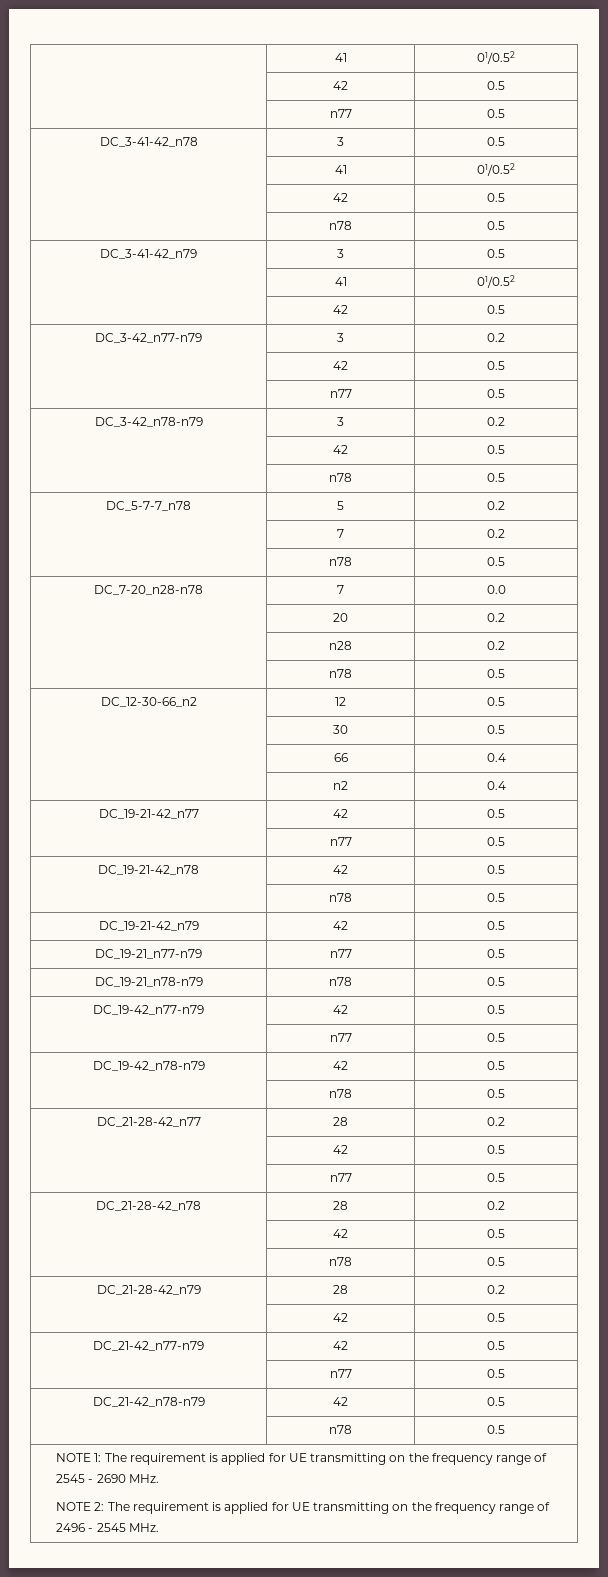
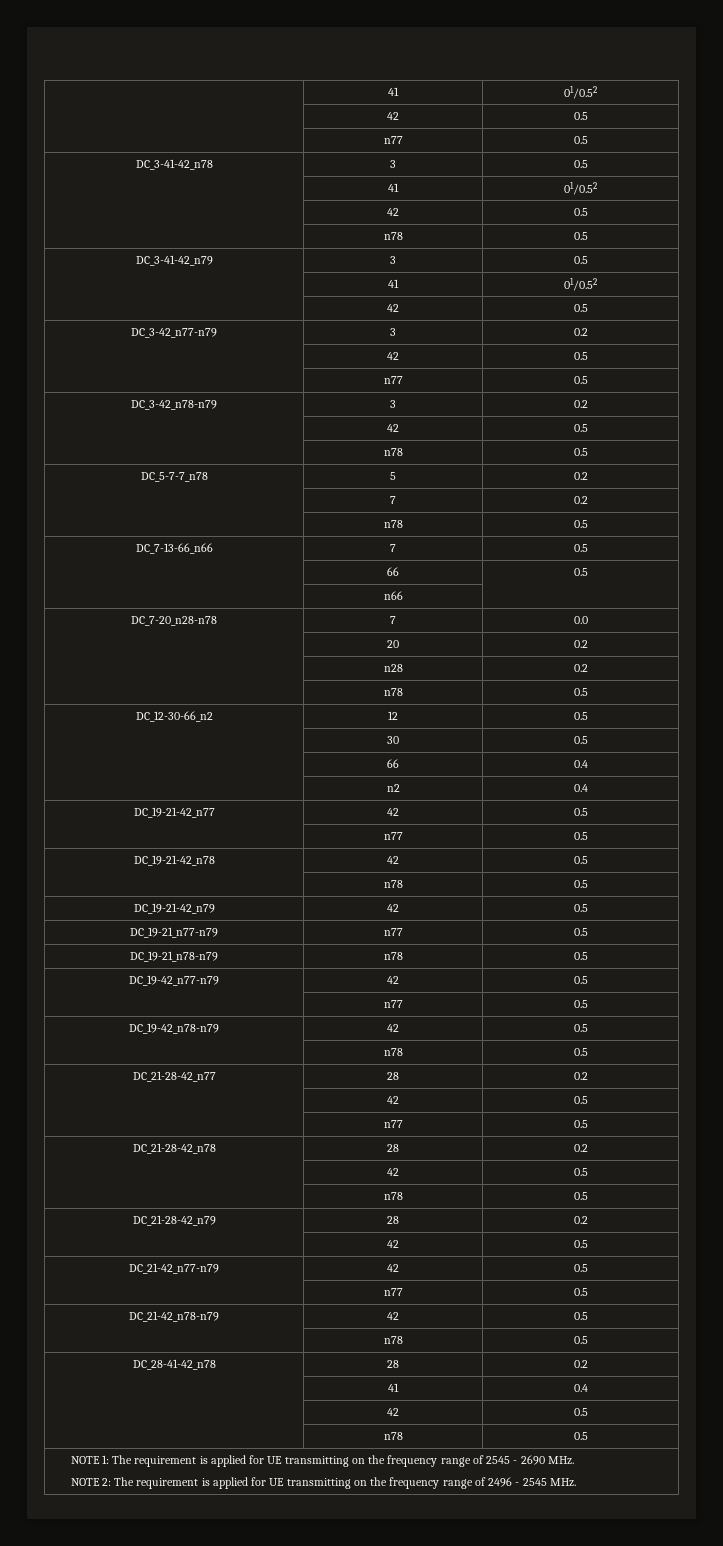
(505, 561) none -> [135,543,213,554] [390,544,397,552] [573,544,588,552] [387,567,400,576] [573,568,588,576] [383,591,403,600] // DC_7-13-66_n66 | 7 | 0.5 // | 66 | 0.5 // | n66 |
(505, 1429) none -> [132,1359,216,1370] [387,1360,400,1368] [573,1360,588,1368] [388,1383,400,1392] [573,1384,588,1392] [387,1408,400,1416] [573,1408,588,1416] [383,1432,403,1440] [573,1432,588,1440] // DC_28-41-42_n78 | 28 | 0.2 // | 41 | 0.4 // | 42 | 0.5 // | n78 | 0.5

